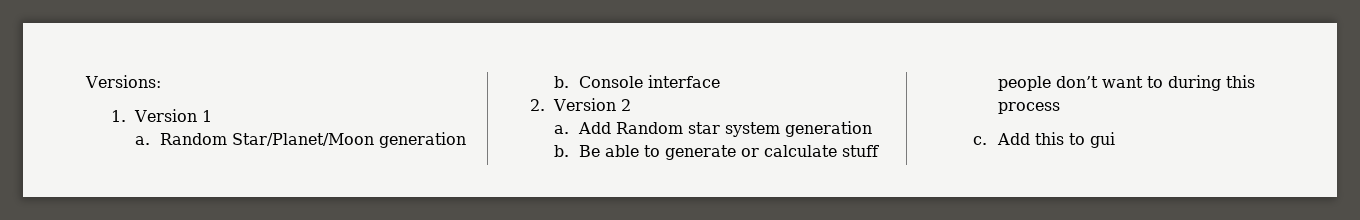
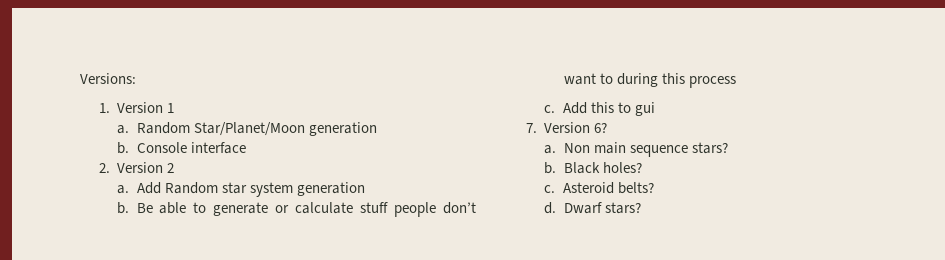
(1116, 140) none -> [525,122,608,133] [544,142,728,157] [544,162,642,174] [544,182,654,194] [544,202,641,214] // 7. Version 6? // a. Non main sequence stars? // b. Black holes? // c. Asteroid belts? // d. Dwarf stars?

